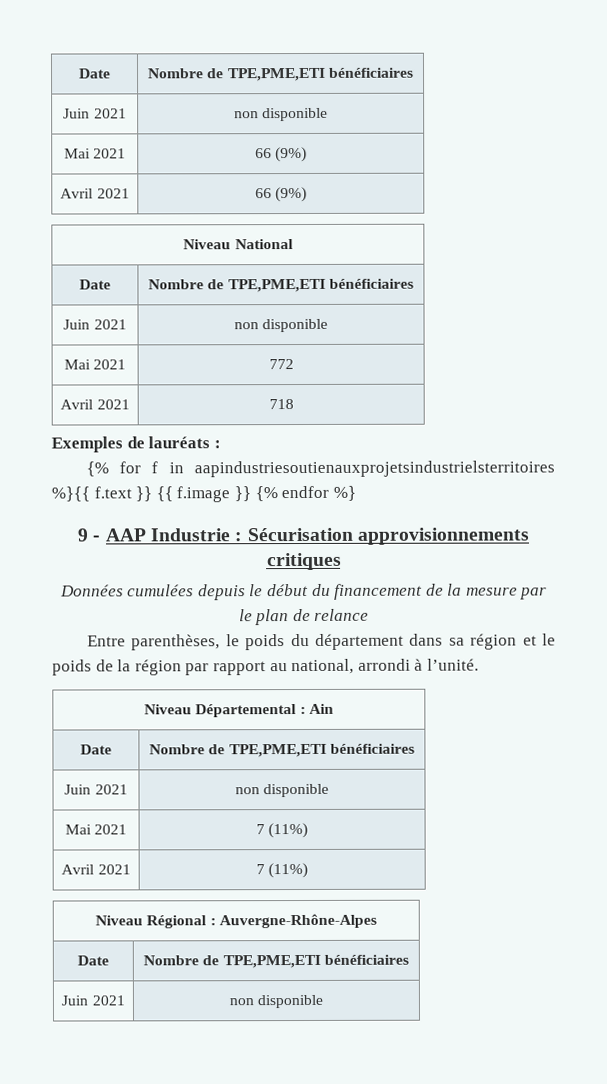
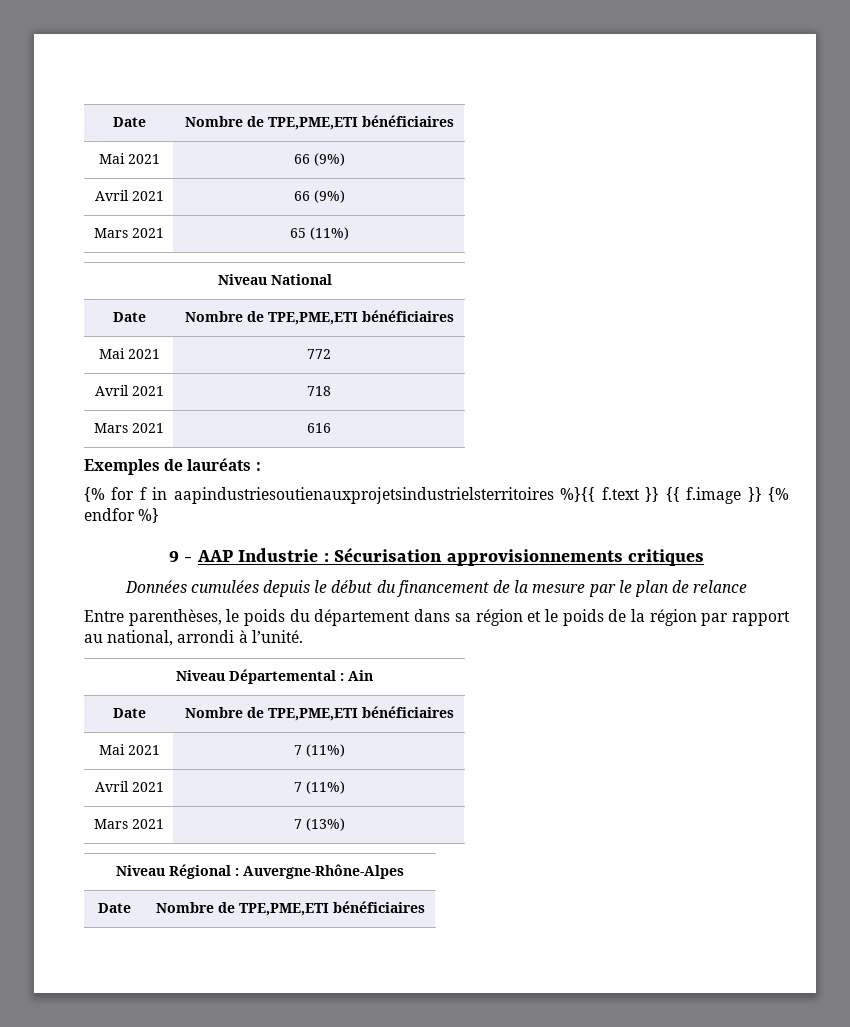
[79,68,111,79] [148,67,414,82] [63,108,127,119] [233,107,329,122] Date | Nombre de TPE,PME,ETI bénéficiaires // Juin 2021 | non disponible -> [112,117,146,127] [184,115,454,130] Date | Nombre de TPE,PME,ETI bénéficiaires
(308, 194) none -> [94,228,164,238] [289,227,349,240] // Mars 2021 | 65 (11%)
[63,319,127,330] [233,318,329,333] // Juin 2021 | non disponible -> (454, 316) none
(294, 404) none -> [94,423,164,433] [307,423,331,433] // Mars 2021 | 616
[64,784,128,795] [234,783,330,798] // Juin 2021 | non disponible -> (454, 712) none
(309, 870) none -> [94,819,164,829] [293,818,345,831] // Mars 2021 | 7 (13%)
[61,995,125,1006] [228,994,324,1009] // Juin 2021 | non disponible -> (425, 907) none

